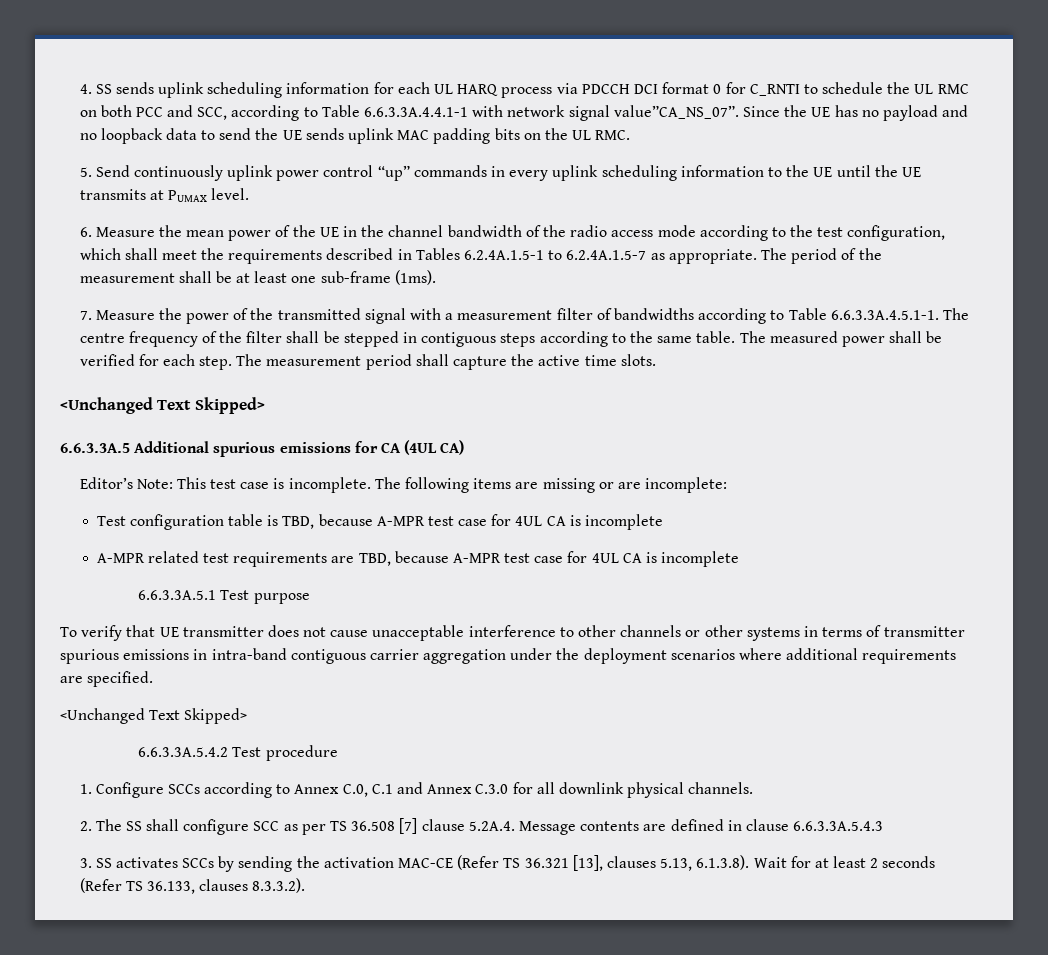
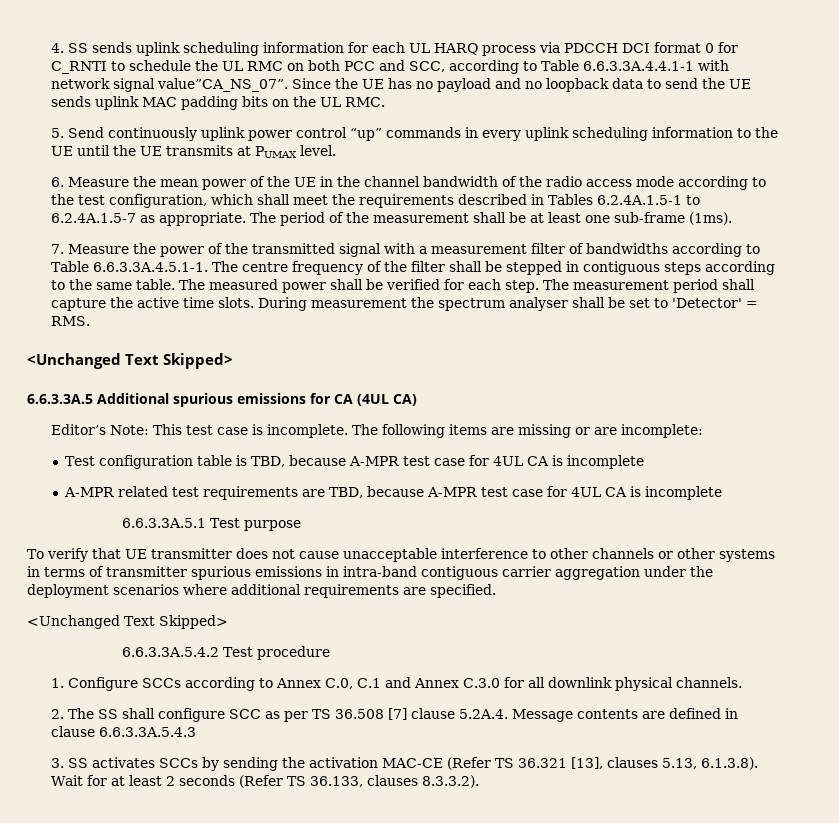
(656, 360) none -> [257,297,758,311] [50,316,90,326] During measurement the spectrum analyser shall be set to 'Detector' = RMS.

